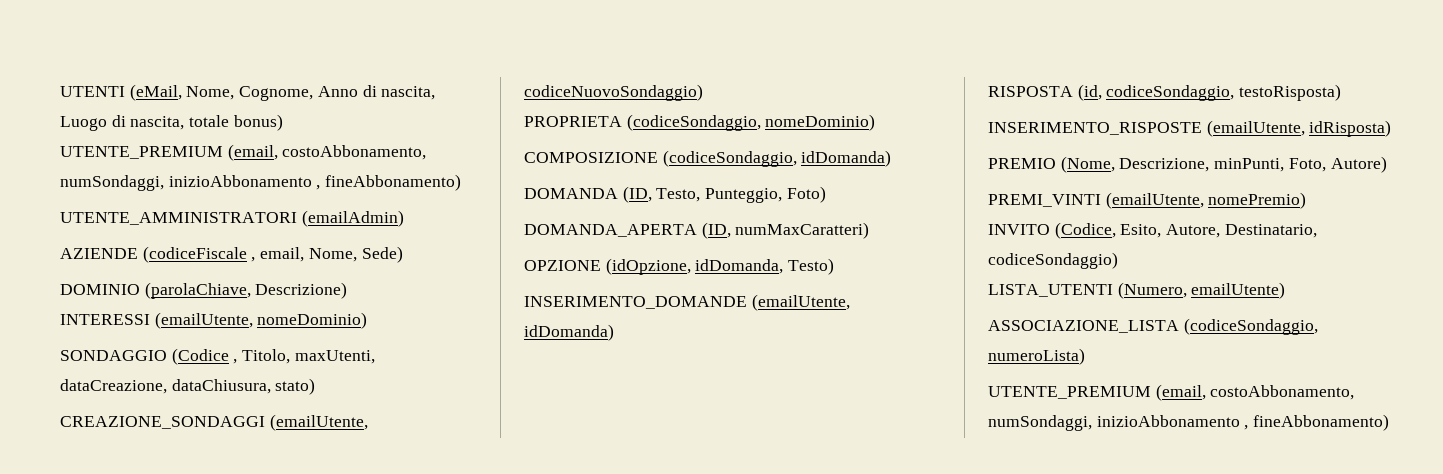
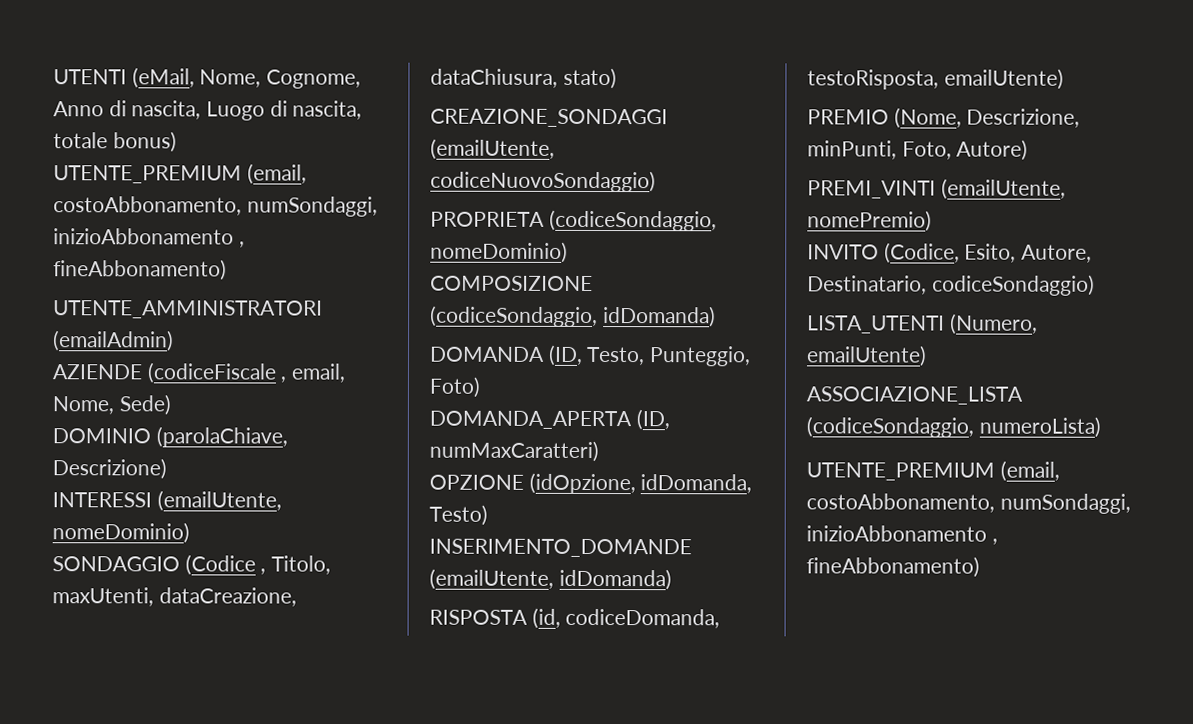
[1106,84,1342,101] [988,120,1392,137] codiceSondaggio, testoRisposta) // INSERIMENTO_RISPOSTE (emailUtente, idRisposta) -> [565,608,721,629] [807,68,1064,90] codiceDomanda, testoRisposta, emailUtente)

